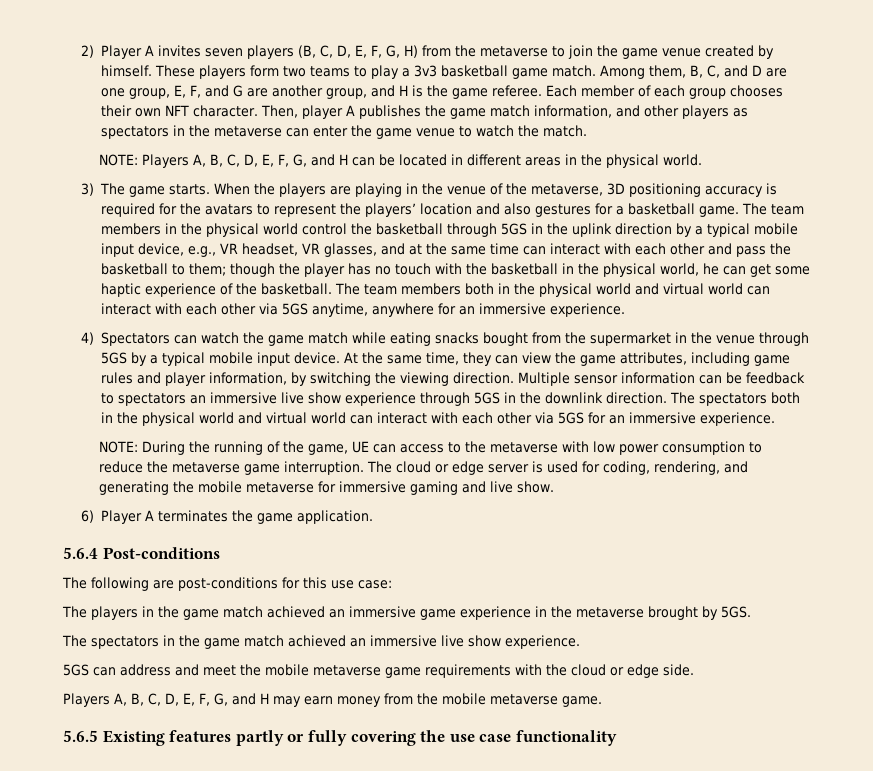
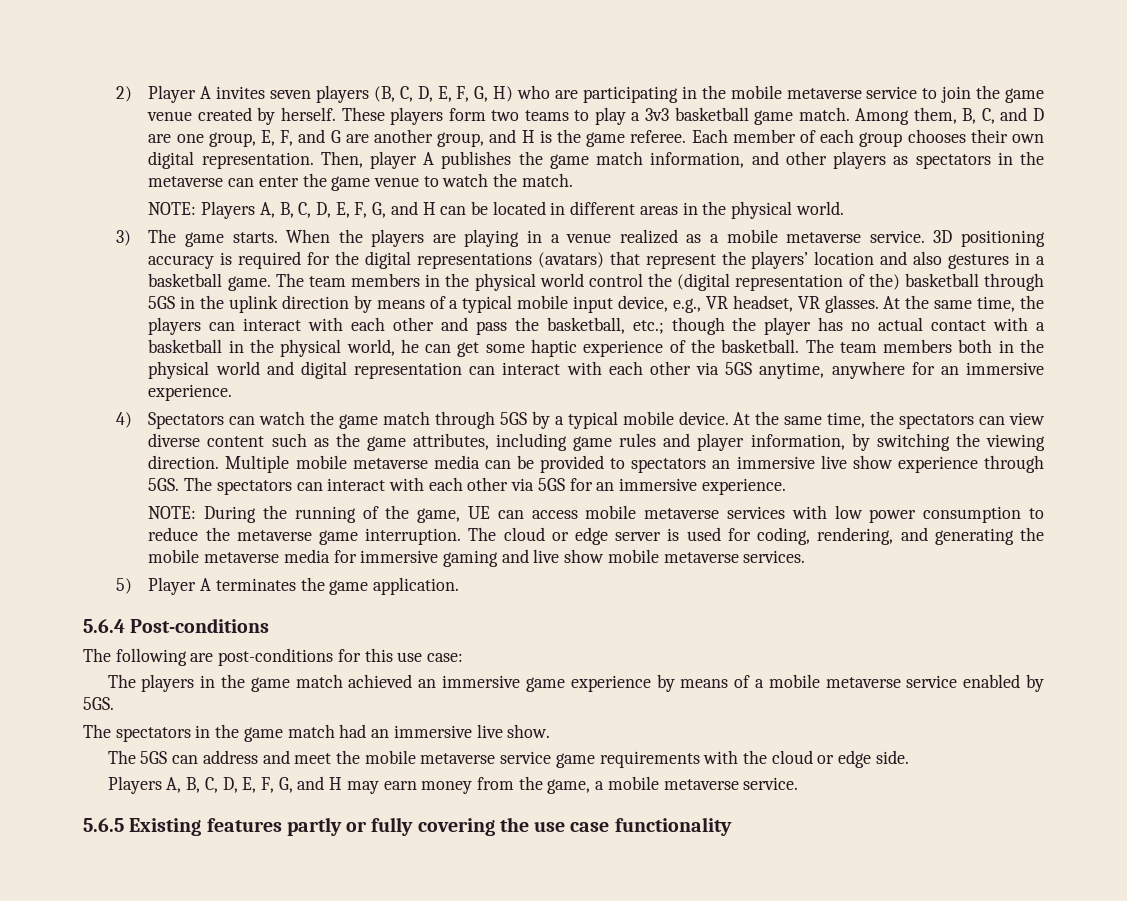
[421,45,548,57] from the metaverse -> [517,85,918,103] who are participating in the mobile metaverse service
[100,65,152,77] himself. -> [281,107,337,121] herself.
[164,105,258,117] NFT character. -> [148,151,314,169] digital representation.
[421,183,603,196] the venue of the metaverse, -> [550,229,925,244] a venue realized as a mobile metaverse service.
[204,204,270,215] avatars to -> [364,251,640,269] digital representations (avatars) that
[594,203,613,215] for -> [1015,252,1031,265] in
(372, 229) none -> [677,273,900,291] (digital representation of the)
(692, 230) none -> [376,296,446,309] means of
[323,243,519,257] glasses, and at the same time -> [824,295,1044,313] [148,317,202,335] glasses. At the same time, the players
[100,263,226,276] basketball to them; -> [546,317,664,334] basketball, etc.;
[394,263,487,275] touch with the -> [878,317,1046,331] actual contact with a
[662,283,743,295] virtual world -> [300,361,463,379] digital representation
[351,332,755,346] while eating snacks bought from the supermarket in the venue -> (431, 418) none
[256,352,290,366] input -> (674, 418) none
[462,352,551,366] they can view -> [870,411,1046,429] [148,433,329,447] the spectators can view diverse content such as
[573,372,805,384] sensor information can be feedback -> [295,455,605,473] mobile metaverse media can be provided
[473,392,800,406] [100,412,346,426] 5GS in the downlink direction. The spectators both in the physical world and virtual world -> [148,477,292,495] 5GS. The spectators
[448,441,559,453] to the metaverse -> [585,505,785,519] mobile metaverse services
(315, 487) none -> [283,549,330,563] media
[517,481,555,493] [81,510,95,523] show. // 6) -> [564,549,806,563] [115,578,132,594] show mobile metaverse services. // 5)
[535,606,698,620] in the metaverse brought -> [656,674,1021,692] by means of a mobile metaverse service enabled
[288,635,580,649] achieved an immersive live show experience. // -> [339,724,551,738] [107,750,136,764] had an immersive live show. // The
(381, 670) none -> [500,751,552,764] service
[442,693,602,707] mobile metaverse game. -> [547,776,799,794] game, a mobile metaverse service.

